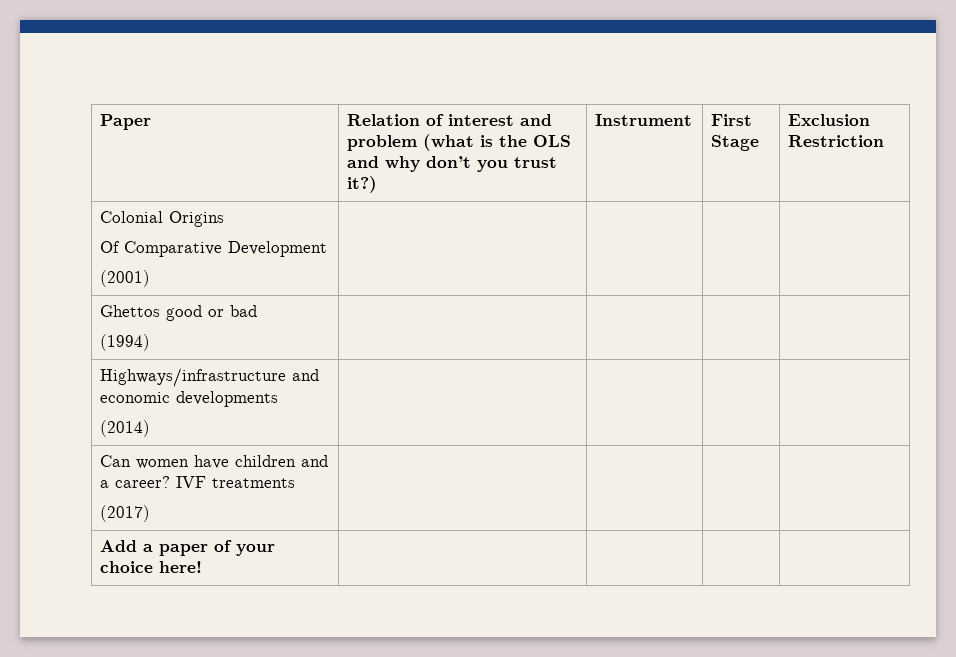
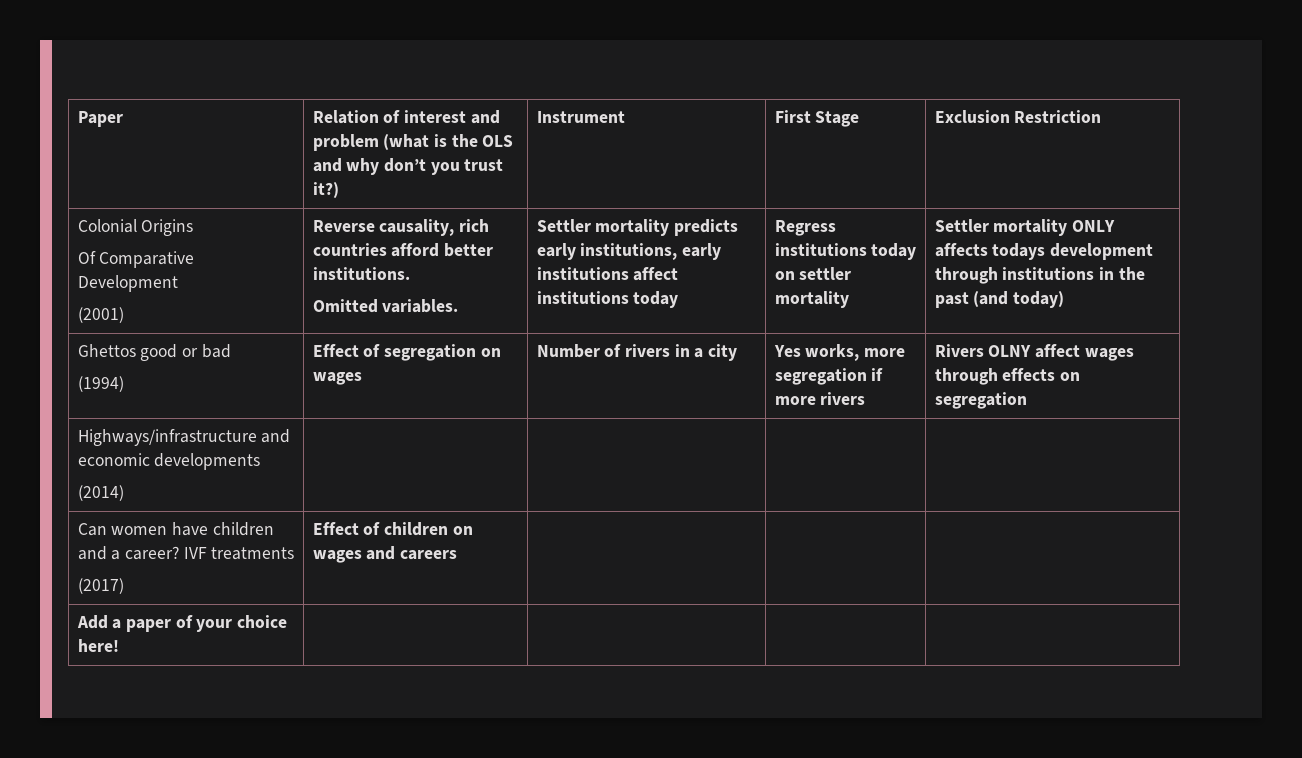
(151, 278) | | | -> [312,219,489,236] [312,243,493,257] [312,267,410,280] [312,299,459,313] [536,219,738,236] [536,243,721,260] [536,267,679,281] [536,291,679,308] [774,220,836,236] [774,243,917,260] [774,267,852,280] [774,291,849,308] [934,219,1115,236] [934,243,1153,260] [934,267,1145,284] [934,291,1064,308] Reverse causality, rich countries afford better institutions. // Omitted variables. | Settler mortality predicts early institutions, early institutions affect institutions today | Regress institutions today on settler mortality | Settler mortality ONLY affects todays development through institutions in the past (and today)
(151, 342) | | | -> [312,344,501,361] [312,372,362,385] [536,344,738,361] [773,344,905,361] [774,368,884,385] [774,392,866,405] [934,344,1134,361] [934,368,1080,385] [934,392,1027,409] Effect of segregation on wages | Number of rivers in a city | Yes works, more segregation if more rivers | Rivers OLNY affect wages through effects on segregation
(151, 513) none -> [312,522,473,536] [312,546,457,563] Effect of children on wages and careers

